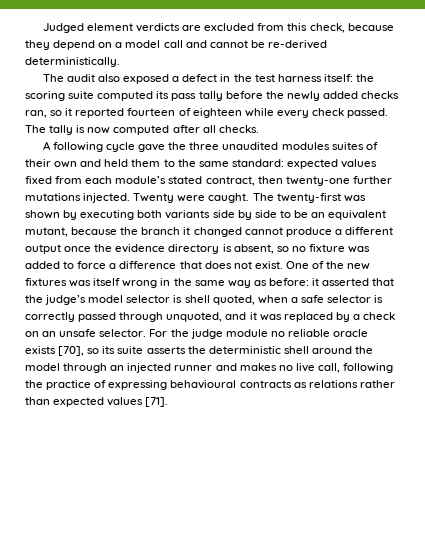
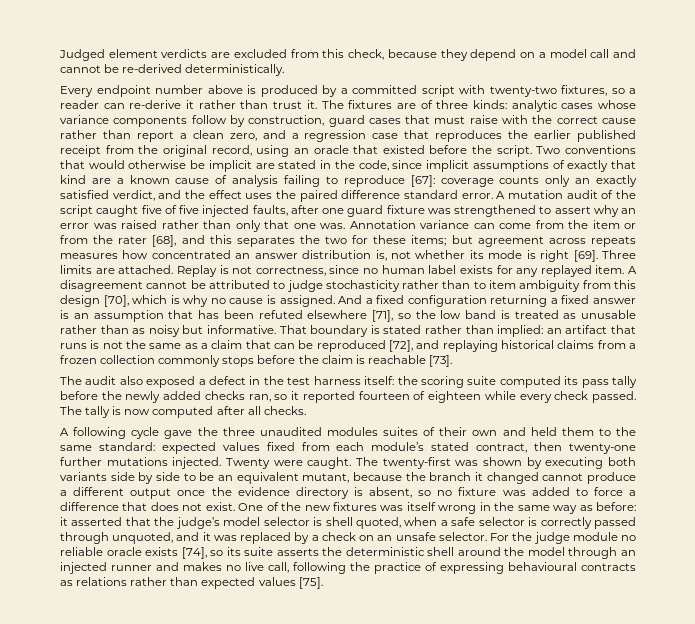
(120, 62) none -> [60,85,636,97] [60,100,636,112] [60,115,637,127] [60,130,636,142] [60,145,637,157] [60,160,637,172] [60,175,637,187] [60,190,636,202] [60,205,636,217] [60,220,636,232] [60,235,636,247] [60,250,637,262] [60,265,637,277] [60,280,636,292] [60,295,636,307] [60,310,636,322] [60,325,637,337] [60,340,636,352] [60,355,452,367] // Every endpoint number above is produced by a committed script with twenty-two fixtures, so a reader can re-derive it rather than trust it. The fixtures are of three kinds: analytic cases whose variance components follow by construction, guard cases that must raise with the correct cause rather than report a clean zero, and a regression case that reproduces the earlier published receipt from the original record, using an oracle that existed before the script. Two conventions that would otherwise be implicit are stated in the code, since implicit assumptions of exactly that kind are a known cause of analysis failing to reproduce [67]: coverage counts only an exactly satisfied verdict, and the effect uses the paired difference standard error. A mutation audit of the script caught five of five injected faults, after one guard fixture was strengthened to assert why an error was raised rather than only that one was. Annotation variance can come from the item or from the rater [68], and this separates the two for these items; but agreement across repeats measures how concentrated an answer distribution is, not whether its mode is right [69]. Three limits are attached. Replay is not correctness, since no human label exists for any replayed item. A disagreement cannot be attributed to judge stochasticity rather than to item ambiguity from this design [70], which is why no cause is assigned. And a fixed configuration returning a fixed answer is an assumption that has been refuted elsewhere [71], so the low band is treated as unusable rather than as noisy but informative. That boundary is stated rather than implied: an artifact that runs is not the same as a claim that can be reproduced [72], and replaying historical claims from a frozen collection commonly stops before the claim is reachable [73].
[58,346,85,356] [70], -> [181,547,207,559] [74],
[145,397,169,407] [71]. -> [298,577,323,589] [75].

